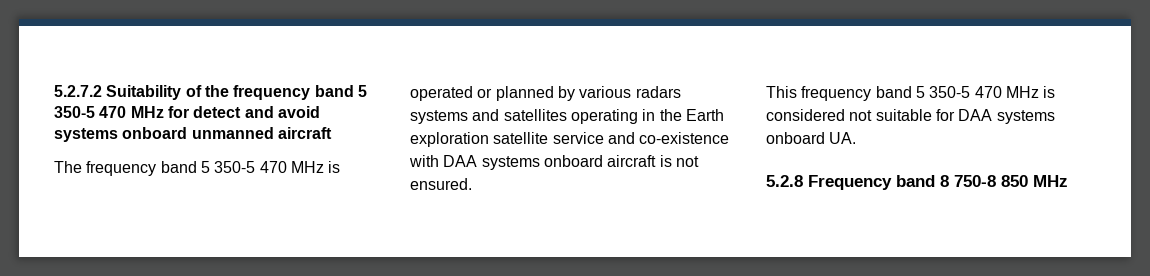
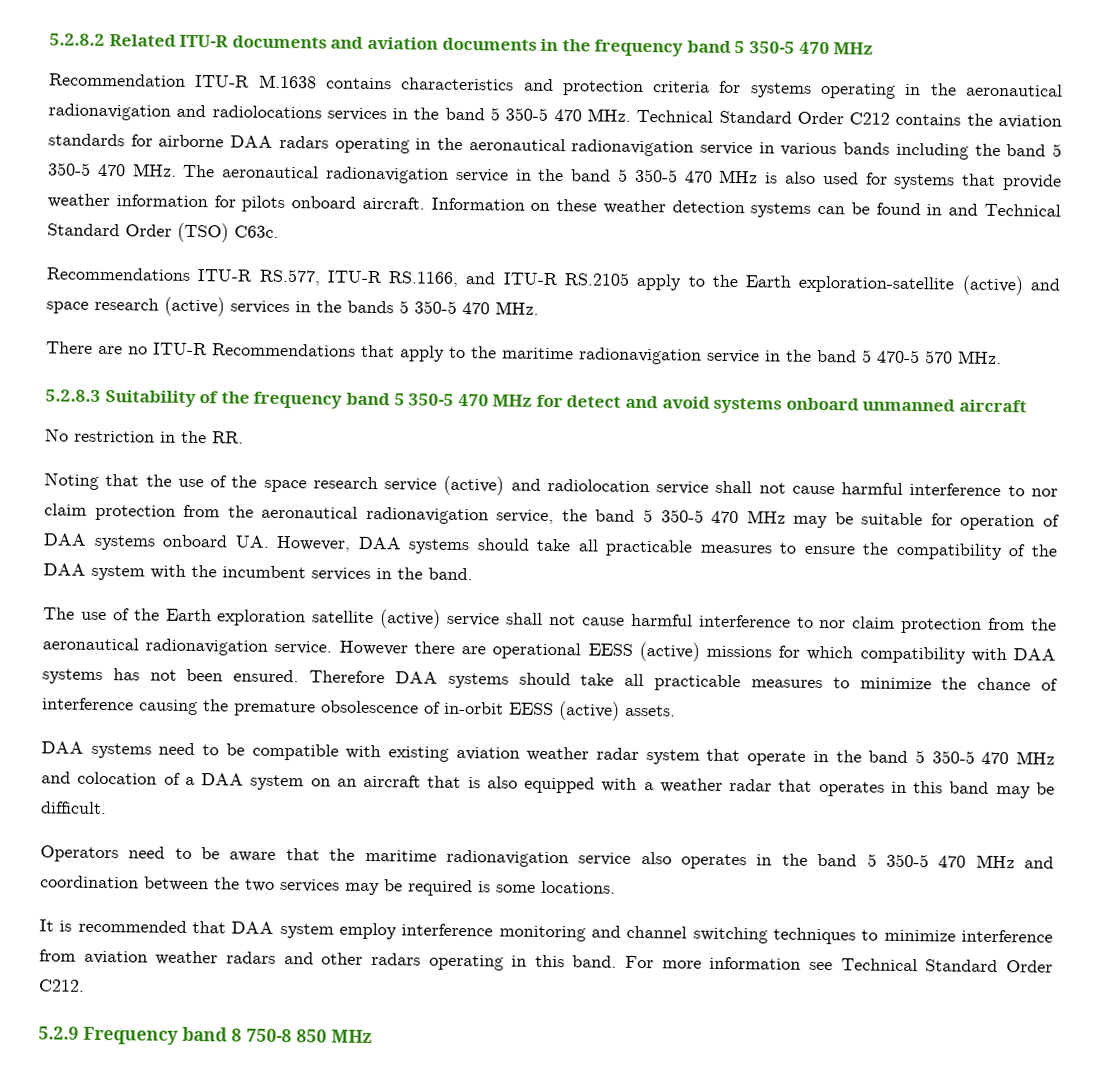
[54,85,102,97] 5.2.7.2 -> [49,33,874,57] [49,73,1063,99] [48,103,1062,129] [48,133,1063,160] [48,162,1062,191] [47,193,1061,218] [47,222,279,243] [46,267,1061,296] [46,296,539,317] [46,341,1002,365] [45,389,101,402] 5.2.8.2 Related ITU-R documents and aviation documents in the frequency band 5 350-5 470 MHz // Recommendation ITU-R M.1638 contains characteristics and protection criteria for systems operating in the aeronautical radionavigation and radiolocations services in the band 5 350-5 470 MHz. Technical Standard Order C212 contains the aviation standards for airborne DAA radars operating in the aeronautical radionavigation service in various bands including the band 5 350-5 470 MHz. The aeronautical radionavigation service in the band 5 350-5 470 MHz is also used for systems that provide weather information for pilots onboard aircraft. Information on these weather detection systems can be found in and Technical Standard Order (TSO) C63c. // Recommendations ITU-R RS.577, ITU-R RS.1166, and ITU-R RS.2105 apply to the Earth exploration-satellite (active) and space research (active) services in the bands 5 350-5 470 MHz. // There are no ITU-R Recommendations that apply to the maritime radionavigation service in the band 5 470-5 570 MHz. // 5.2.8.3
[54,161,341,176] [410,86,681,101] [410,109,724,124] [410,132,730,147] [409,155,699,170] [410,178,472,190] [766,86,1056,101] [766,109,1055,124] [766,132,857,144] [766,175,803,187] The frequency band 5 350-5 470 MHz is operated or planned by various radars systems and satellites operating in the Earth exploration satellite service and co-existence with DAA systems onboard aircraft is not ensured. // This frequency band 5 350-5 470 MHz is considered not suitable for DAA systems onboard UA. // 5.2.8 -> [45,428,244,444] [44,472,1059,497] [44,503,1060,531] [43,533,1058,561] [43,563,473,581] [43,607,1058,634] [42,637,1056,664] [42,668,1059,692] [42,697,676,721] [41,741,1056,766] [41,771,1055,799] [40,801,107,815] [40,845,1054,870] [40,875,616,897] [39,919,1054,945] [39,949,1053,973] [38,979,85,992] [38,1026,79,1040] No restriction in the RR. // Noting that the use of the space research service (active) and radiolocation service shall not cause harmful interference to nor claim protection from the aeronautical radionavigation service, the band 5 350-5 470 MHz may be suitable for operation of DAA systems onboard UA. However, DAA systems should take all practicable measures to ensure the compatibility of the DAA system with the incumbent services in the band. // The use of the Earth exploration satellite (active) service shall not cause harmful interference to nor claim protection from the aeronautical radionavigation service. However there are operational EESS (active) missions for which compatibility with DAA systems has not been ensured. Therefore DAA systems should take all practicable measures to minimize the chance of interference causing the premature obsolescence of in-orbit EESS (active) assets. // DAA systems need to be compatible with existing aviation weather radar system that operate in the band 5 350-5 470 MHz and colocation of a DAA system on an aircraft that is also equipped with a weather radar that operates in this band may be difficult. // Operators need to be aware that the maritime radionavigation service also operates in the band 5 350-5 470 MHz and coordination between the two services may be required is some locations. // It is recommended that DAA system employ interference monitoring and channel switching techniques to minimize interference from aviation weather radars and other radars operating in this band. For more information see Technical Standard Order C212. // 5.2.9

